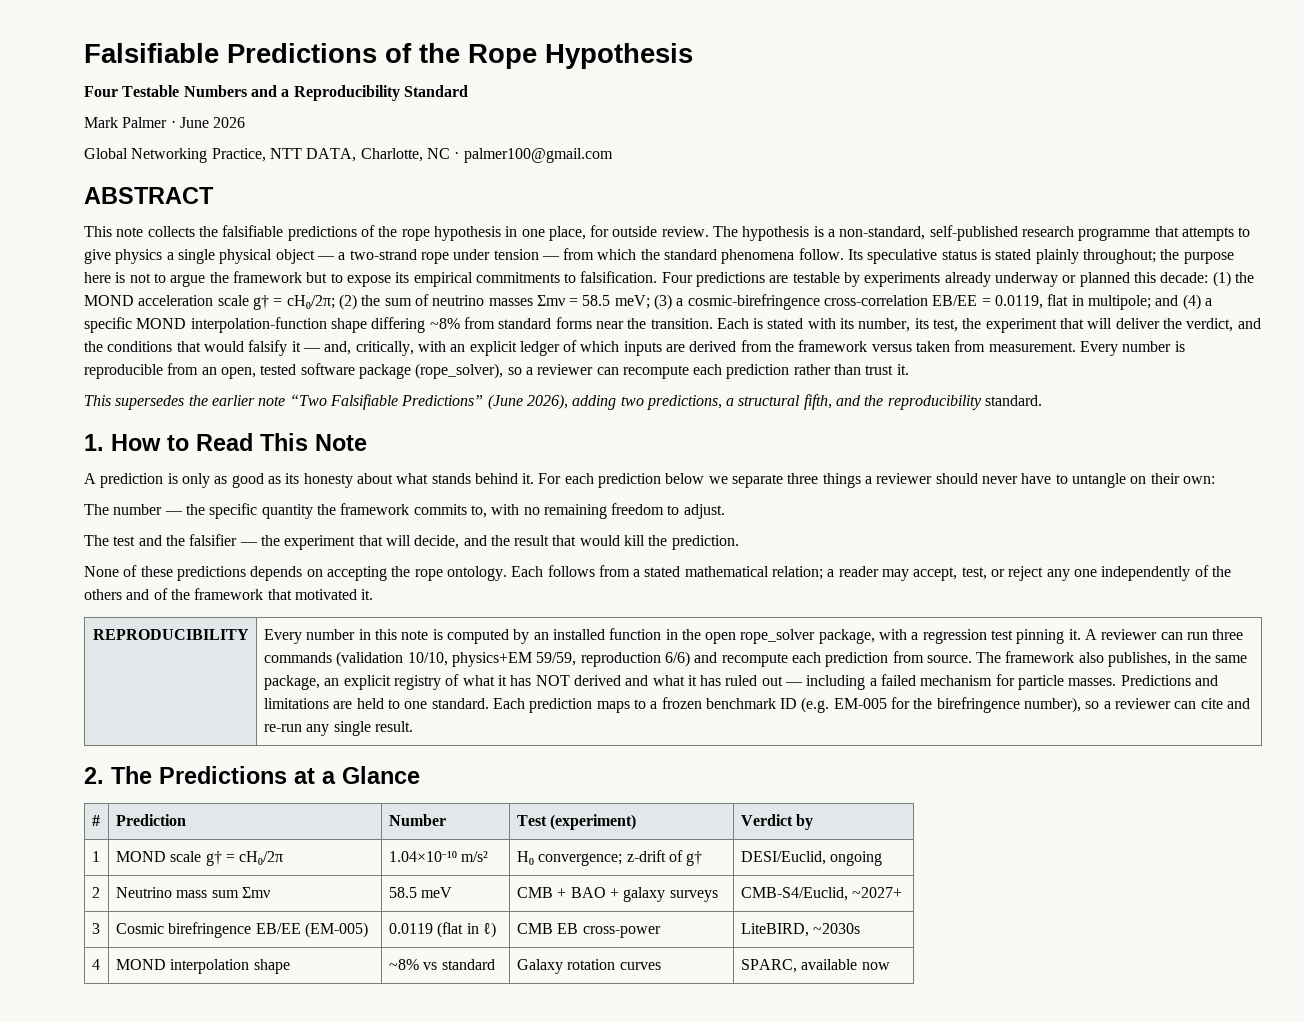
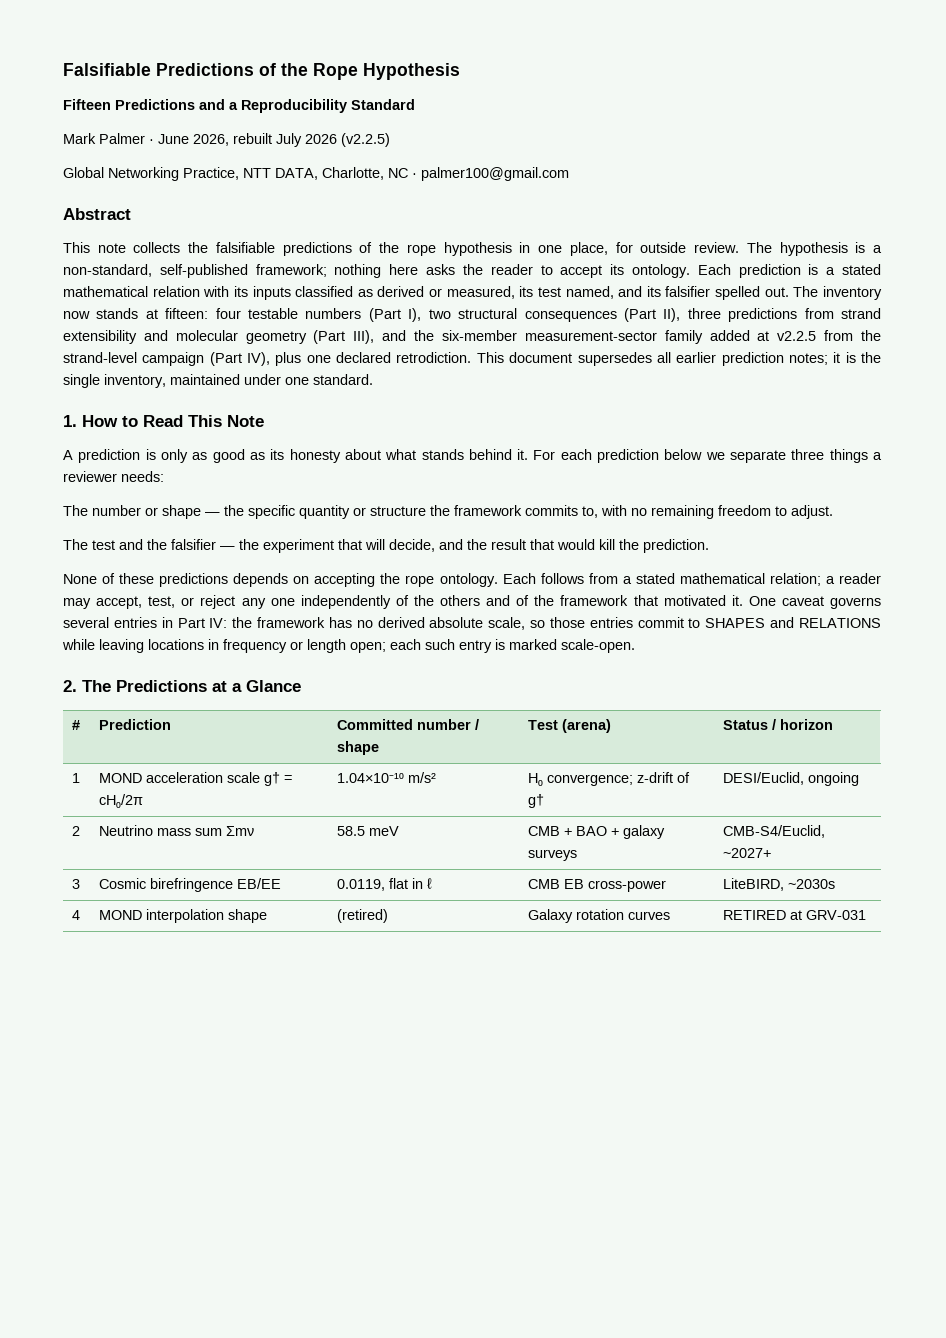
[84,85,247,97] Four Testable Numbers -> [63,99,195,110] Fifteen Predictions
(209, 122) none -> [193,133,302,147] 2026, rebuilt July
(246, 122) none -> [341,133,390,147] (v2.2.5)
[84,187,214,204] ABSTRACT -> [63,208,131,220] Abstract
[1022,226,1251,241] [84,248,1234,264] [84,271,1254,287] [84,294,1212,310] [84,317,1261,333] [84,340,1185,356] [84,363,909,379] [84,394,982,410] research programme that attempts to give physics a single physical object — a two-strand rope under tension — from which the standard phenomena follow. Its speculative status is stated plainly throughout; the purpose here is not to argue the framework but to expose its empirical commitments to falsification. Four predictions are testable by experiments already underway or planned this decade: (1) the MOND acceleration scale g† = cH₀/2π; (2) the sum of neutrino masses Σmν = 58.5 meV; (3) a cosmic-birefringence cross-correlation EB/EE = 0.0119, flat in multipole; and (4) a specific MOND interpolation-function shape differing ~8% from standard forms near the transition. Each is stated with its number, its test, the experiment that will deliver the verdict, and the conditions that would falsify it — and, critically, with an explicit ledger of which inputs are derived from the framework versus taken from measurement. Every number is reproducible from an open, tested software package (rope_solver), so a reviewer can recompute each prediction rather than trust it. // This supersedes the earlier note “Two Falsifiable Predictions” (June 2026), adding two predictions, a structural fifth, and the reproducibility -> [255,264,881,278] [63,286,883,300] [63,308,881,322] [63,330,882,344] [63,352,882,366] [63,374,309,388] framework; nothing here asks the reader to accept its ontology. Each prediction is a stated mathematical relation with its inputs classified as derived or measured, its test named, and its falsifier spelled out. The inventory now stands at fifteen: four testable numbers (Part I), two structural consequences (Part II), three predictions from strand extensibility and molecular geometry (Part III), and the six-member measurement-sector family added at v2.2.5 from the strand-level campaign (Part IV), plus one declared retrodiction. This document supersedes all earlier prediction notes; it is the single inventory, maintained under one
[935,473,1215,488] should never have to untangle on their own: -> [121,471,164,482] needs:
(163, 509) none -> [145,505,201,519] or shape
(313, 511) none -> [353,506,426,516] or structure
[92,629,249,640] [263,628,1244,644] [263,651,1248,667] [263,674,1218,690] [263,697,1250,713] [263,721,413,736] // REPRODUCIBILITY | Every number in this note is computed by an installed function in the open rope_solver package, with a regression test pinning it. A reviewer can run three commands (validation 10/10, physics+EM 59/59, reproduction 6/6) and recompute each prediction from source. The framework also publishes, in the same package, an explicit registry of what it has NOT derived and what it has ruled out — including a failed mechanism for particle masses. Predictions and limitations are held to one standard. Each prediction maps to a frozen benchmark ID (e.g. EM-005 for the birefringence number), so a reviewer can cite and re-run any single result. -> [748,596,882,609] [63,617,882,630] [62,639,635,653] One caveat governs several entries in Part IV: the framework has no derived absolute scale, so those entries commit to SHAPES and RELATIONS while leaving locations in frequency or length open; each such entry is marked scale-open.
[388,814,446,826] [516,814,637,830] [740,814,814,830] Number | Test (experiment) | Verdict by -> [337,719,480,730] [337,741,380,755] [528,719,612,733] [723,719,834,730] Committed number / shape | Test (arena) | Status / horizon
(166, 856) none -> [146,772,224,783] acceleration
[304,922,368,938] [388,922,496,938] (EM-005) | 0.0119 (flat in ℓ) -> [337,878,433,891] | 0.0119, flat in ℓ
[388,959,495,970] ~8% vs standard -> [337,909,389,923] (retired)
[740,959,890,973] SPARC, available now -> [723,910,867,920] RETIRED at GRV-031

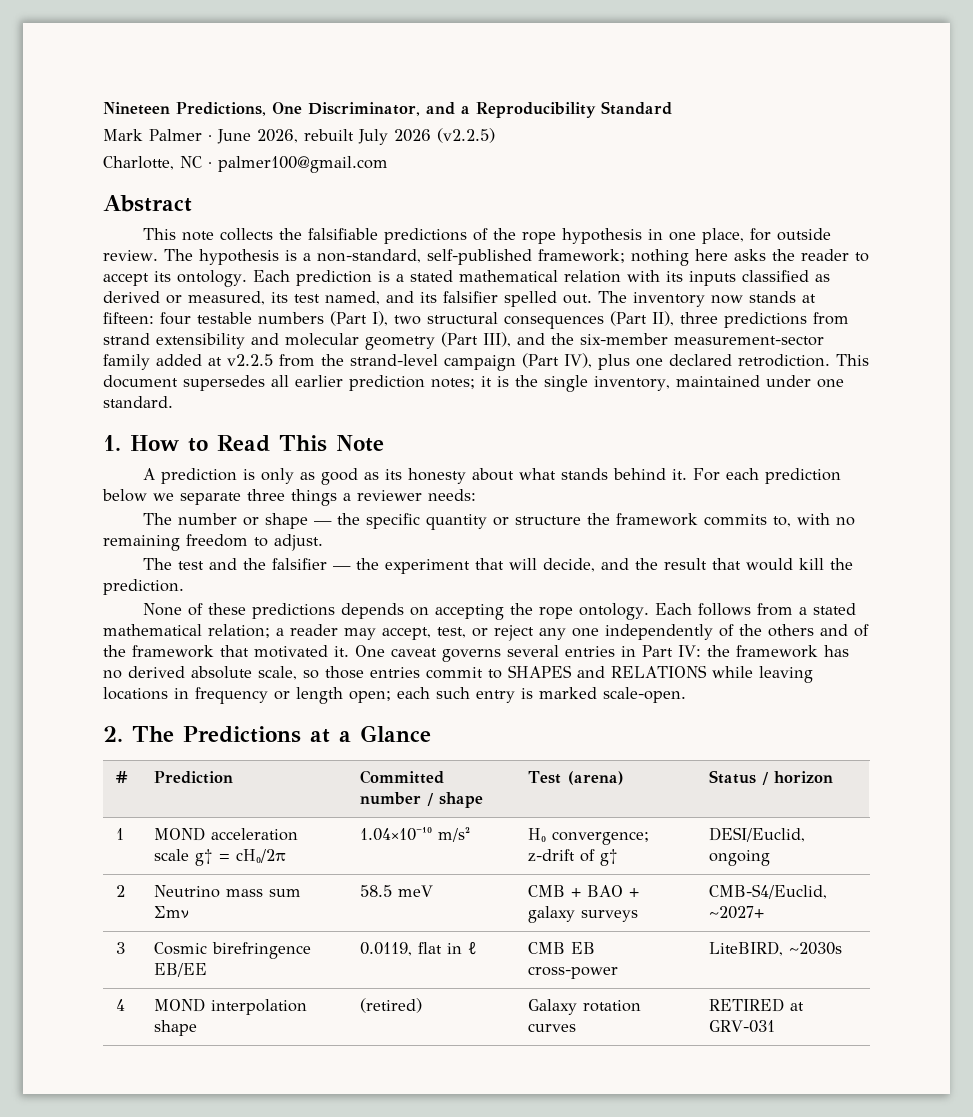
[63,63,460,80] [63,99,195,110] Falsifiable Predictions of the Rope Hypothesis // Fifteen Predictions -> [103,102,420,116] Nineteen Predictions, One Discriminator,
[63,167,318,181] Global Networking Practice, NTT DATA, -> (495, 135) none

